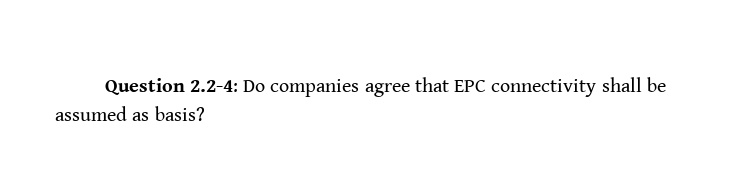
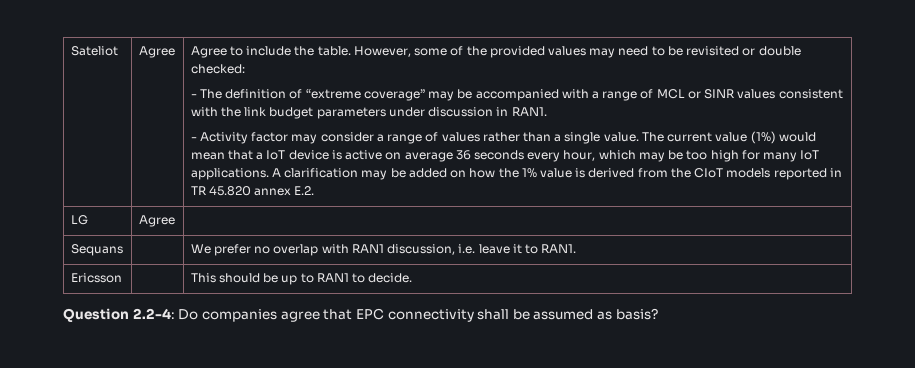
(104, 86) none -> [70,46,118,56] [138,46,175,58] [190,46,801,58] [190,64,245,74] [190,89,843,101] [190,107,547,119] [190,131,816,144] [190,150,820,162] [190,168,842,180] [190,186,315,196] [70,215,88,225] [138,215,175,227] [70,244,123,256] [190,244,577,256] [70,273,122,283] [190,273,413,285] Sateliot | Agree | Agree to include the table. However, some of the provided values may need to be revisited or double checked: // - The definition of “extreme coverage” may be accompanied with a range of MCL or SINR values consistent with the link budget parameters under discussion in RAN1. // - Activity factor may consider a range of values rather than a single value. The current value (1%) would mean that a IoT device is active on average 36 seconds every hour, which may be too high for many IoT applications. A clarification may be added on how the 1% value is derived from the CIoT models reported in TR 45.820 annex E.2. // LG | Agree | // Sequans | | We prefer no overlap with RAN1 discussion, i.e. leave it to RAN1. // Ericsson | | This should be up to RAN1 to decide. //

